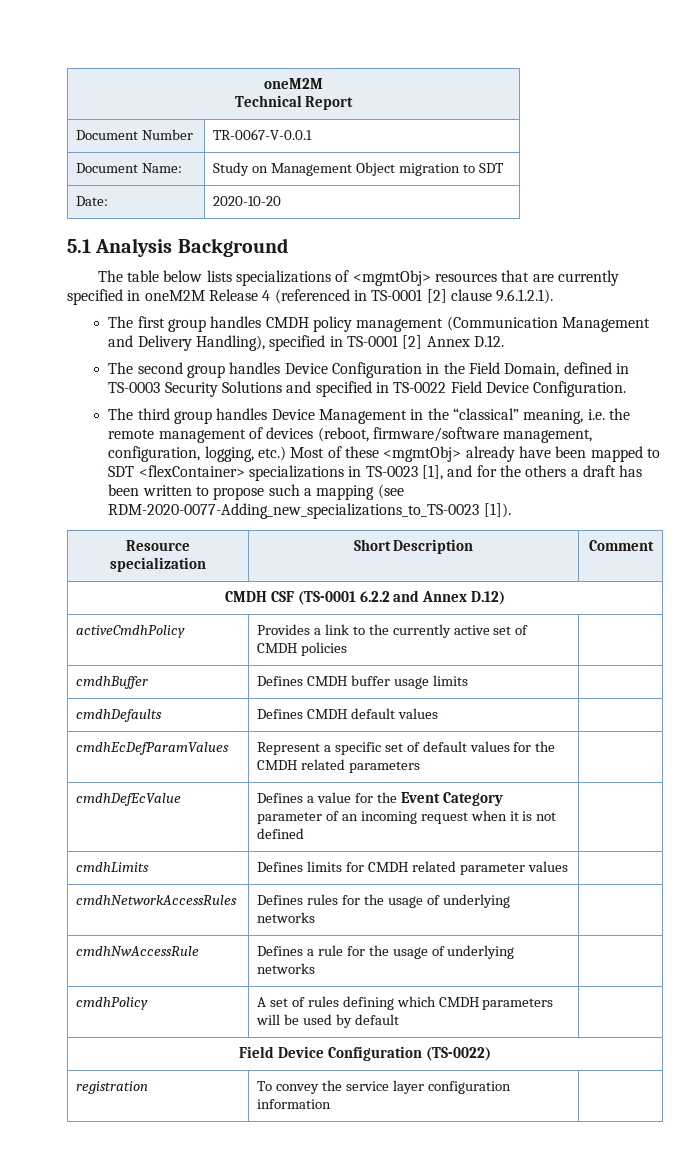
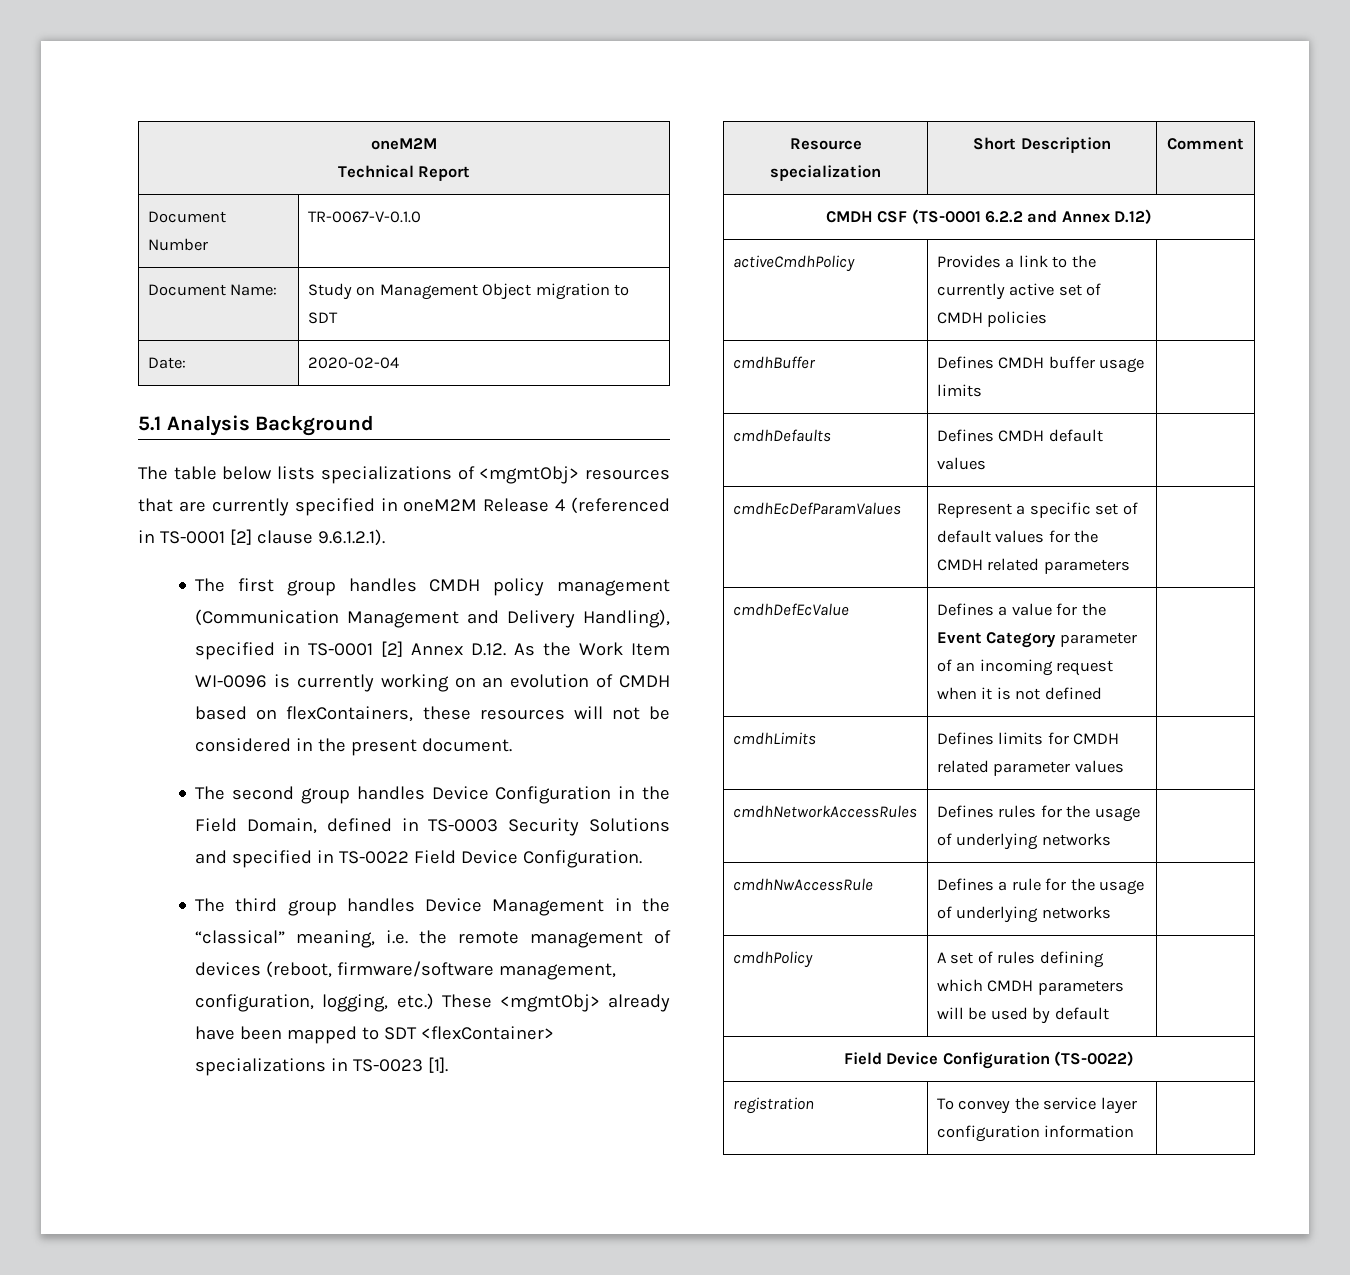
[213,129,313,140] TR-0067-V-0.0.1 -> [307,211,421,223] TR-0067-V-0.1.0
[213,196,282,206] 2020-10-20 -> [307,357,399,369] 2020-02-04
(505, 341) none -> [514,642,670,656] [195,674,670,692] [195,706,670,722] [195,738,513,756] As the Work Item WI-0096 is currently working on an evolution of CMDH based on flexContainers, these resources will not be considered in the present document.
[290,446,380,458] Most of these -> [441,994,492,1008] These
[422,465,643,480] [108,484,404,500] [108,503,511,519] [1], and for the others a draft has been written to propose such a mapping (see RDM-2020-0077-Adding_new_specializations_to_TS-0023 [1]). -> [428,1057,449,1073] [1].

